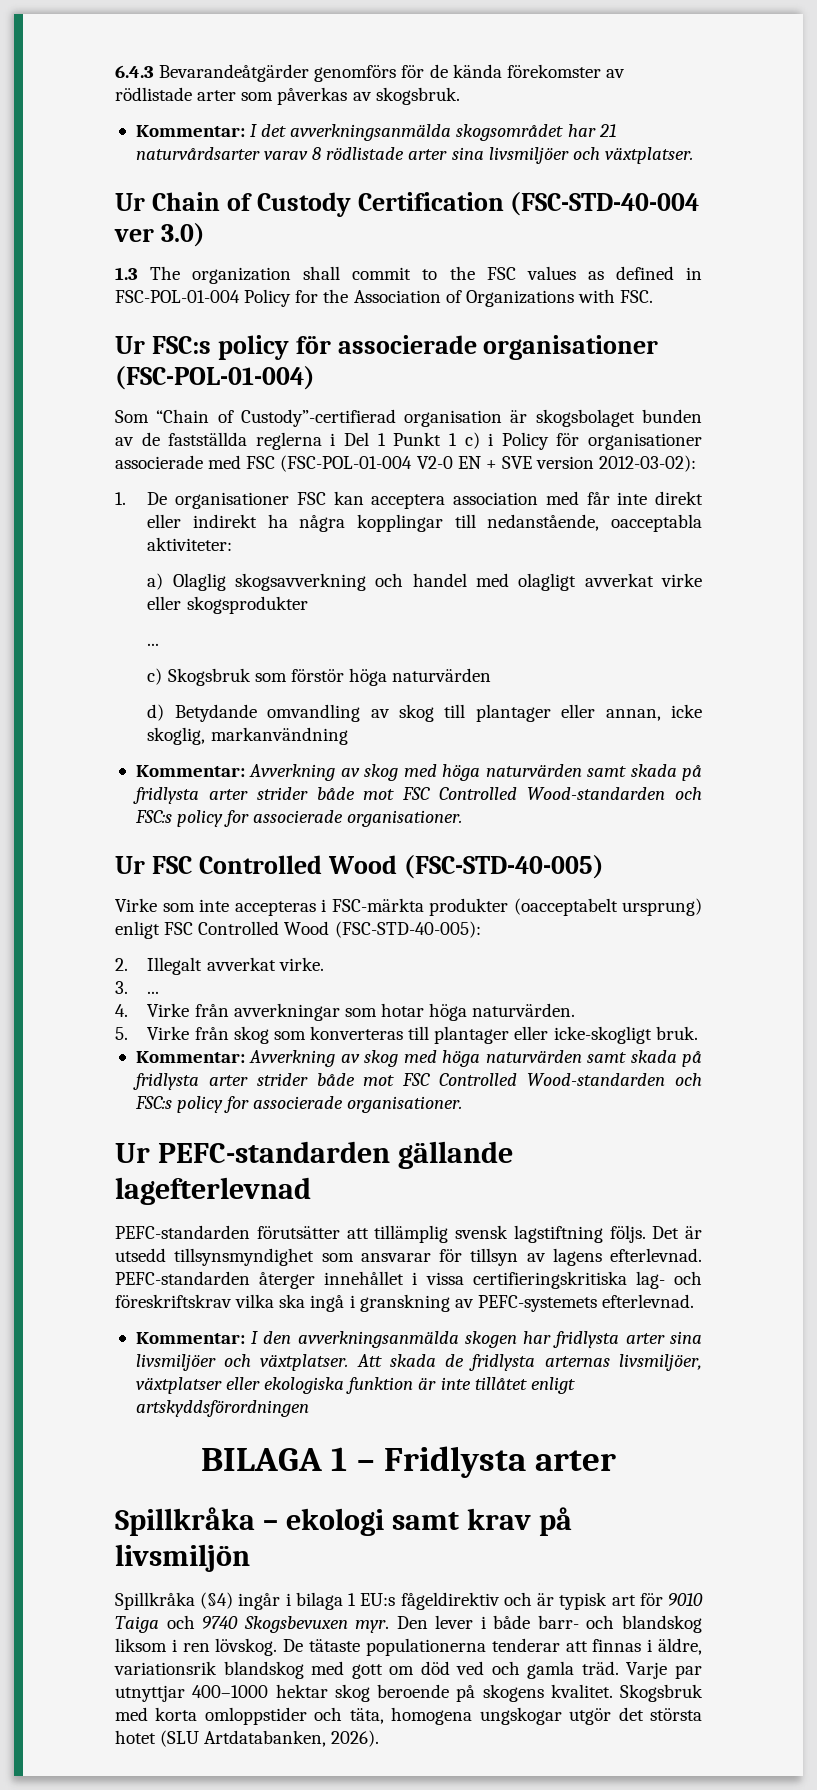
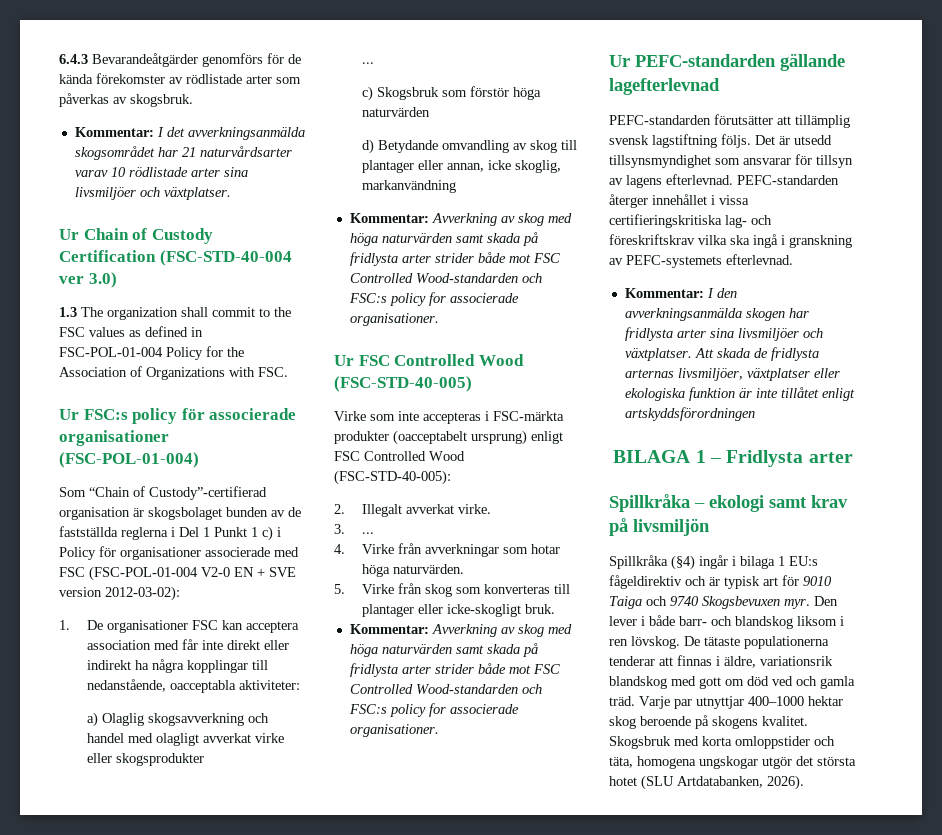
[312,147,322,160] 8 -> [110,167,126,177] 10

